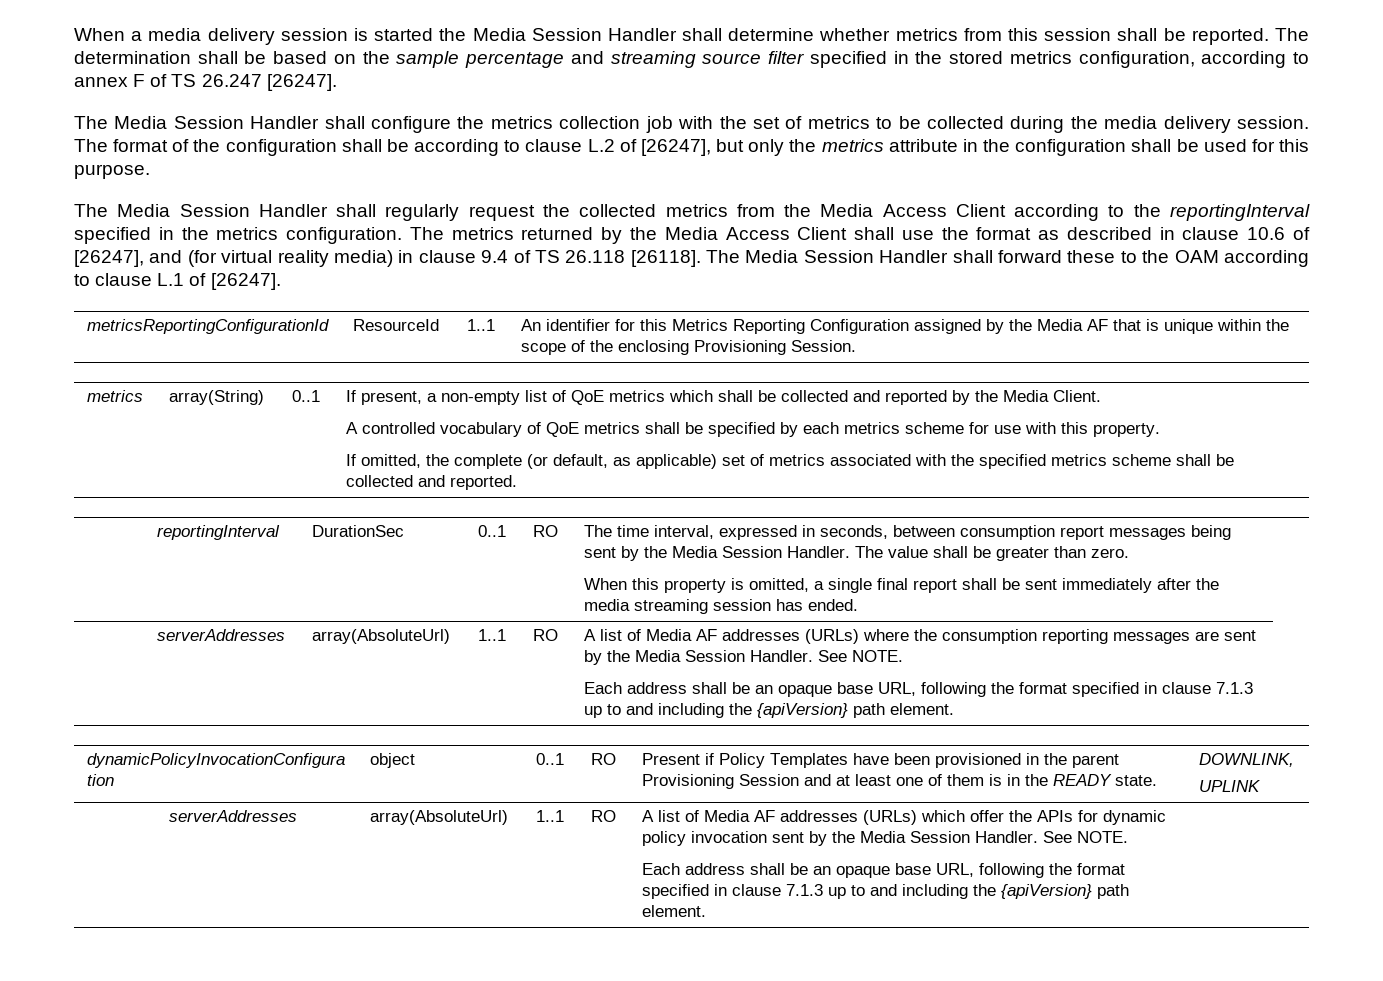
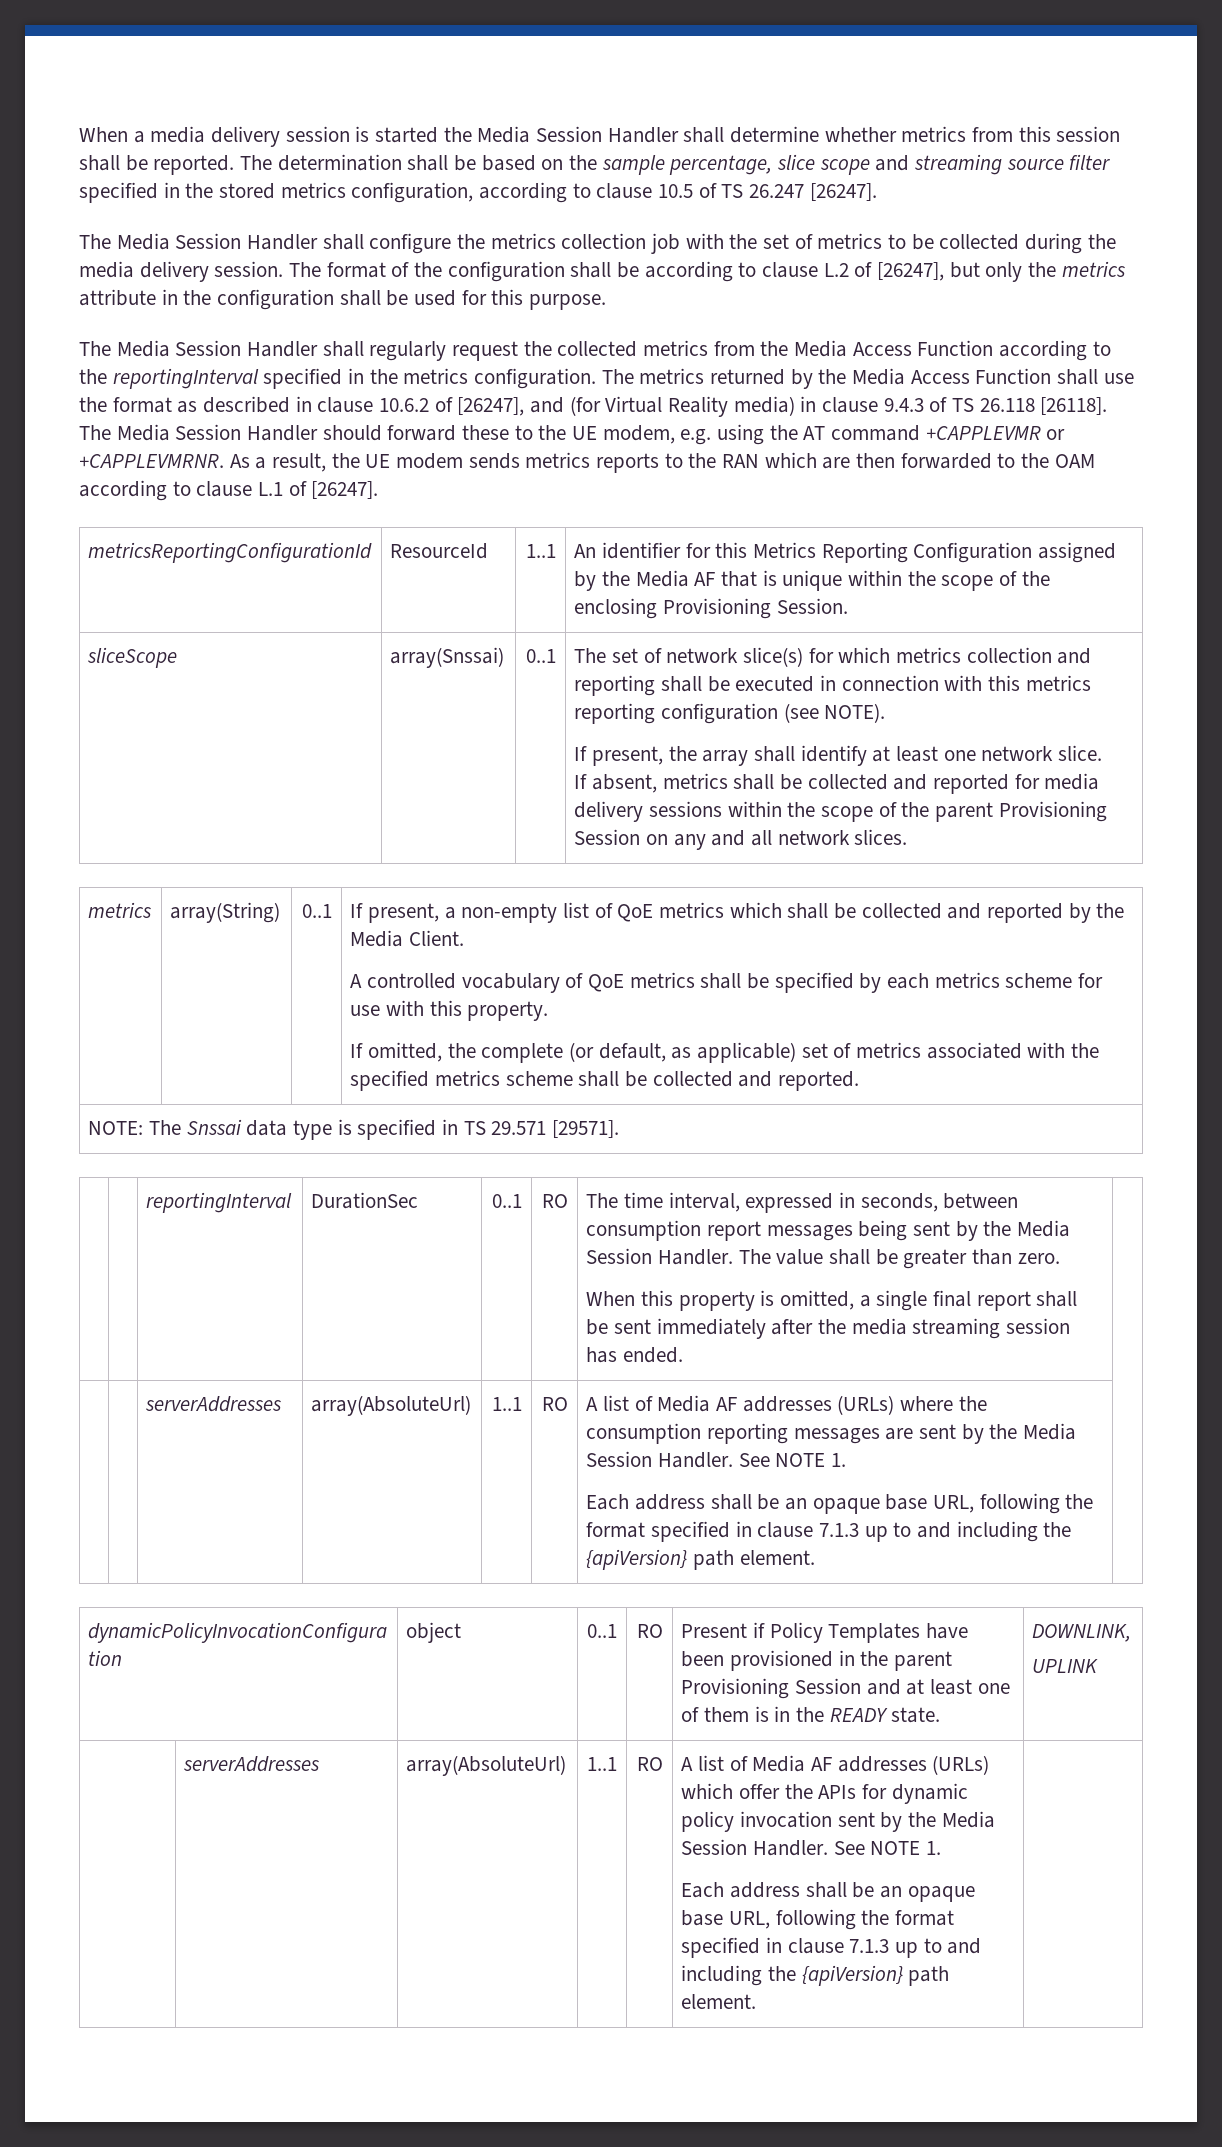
[465,52,565,68] percentage -> [669,154,870,175] percentage, slice scope
[74,74,146,87] annex F -> [596,183,694,199] clause 10.5
[955,204,1006,217] Client -> [917,340,994,356] Function
[797,227,848,240] Client -> [975,368,1052,384] Function
[1247,227,1286,240] 10.6 -> [379,398,430,412] 10.6.2
[221,250,329,267] virtual reality -> [605,396,729,417] Virtual Reality
[481,250,509,263] 9.4 -> [883,398,924,412] 9.4.3
[952,250,993,263] shall -> [322,425,382,441] should
(1170, 256) none -> [572,424,1066,445] [79,452,1050,473] UE modem, e.g. using the AT command +CAPPLEVMR or +CAPPLEVMRNR. As a result, the UE modem sends metrics reports to the RAN which are then forwarded to the
(856, 346) none -> [87,647,178,668] [390,647,505,668] [525,649,556,663] [574,647,1092,667] [574,675,1091,696] [574,703,886,724] [574,745,1103,766] [574,773,1100,794] [574,801,1107,822] [574,829,908,850] // sliceScope | array(Snssai) | 0..1 | The set of network slice(s) for which metrics collection and reporting shall be executed in connection with this metrics reporting configuration (see NOTE). // If present, the array shall identify at least one network slice. // If absent, metrics shall be collected and reported for media delivery sessions within the scope of the parent Provisioning Session on any and all network slices.
(517, 482) none -> [88,1119,620,1140] // NOTE: The Snssai data type is specified in TS 29.571 [29571].
[851,650,903,662] NOTE. -> [775,1453,847,1467] NOTE 1.
[1076,831,1128,843] NOTE. -> [870,1841,942,1855] NOTE 1.

